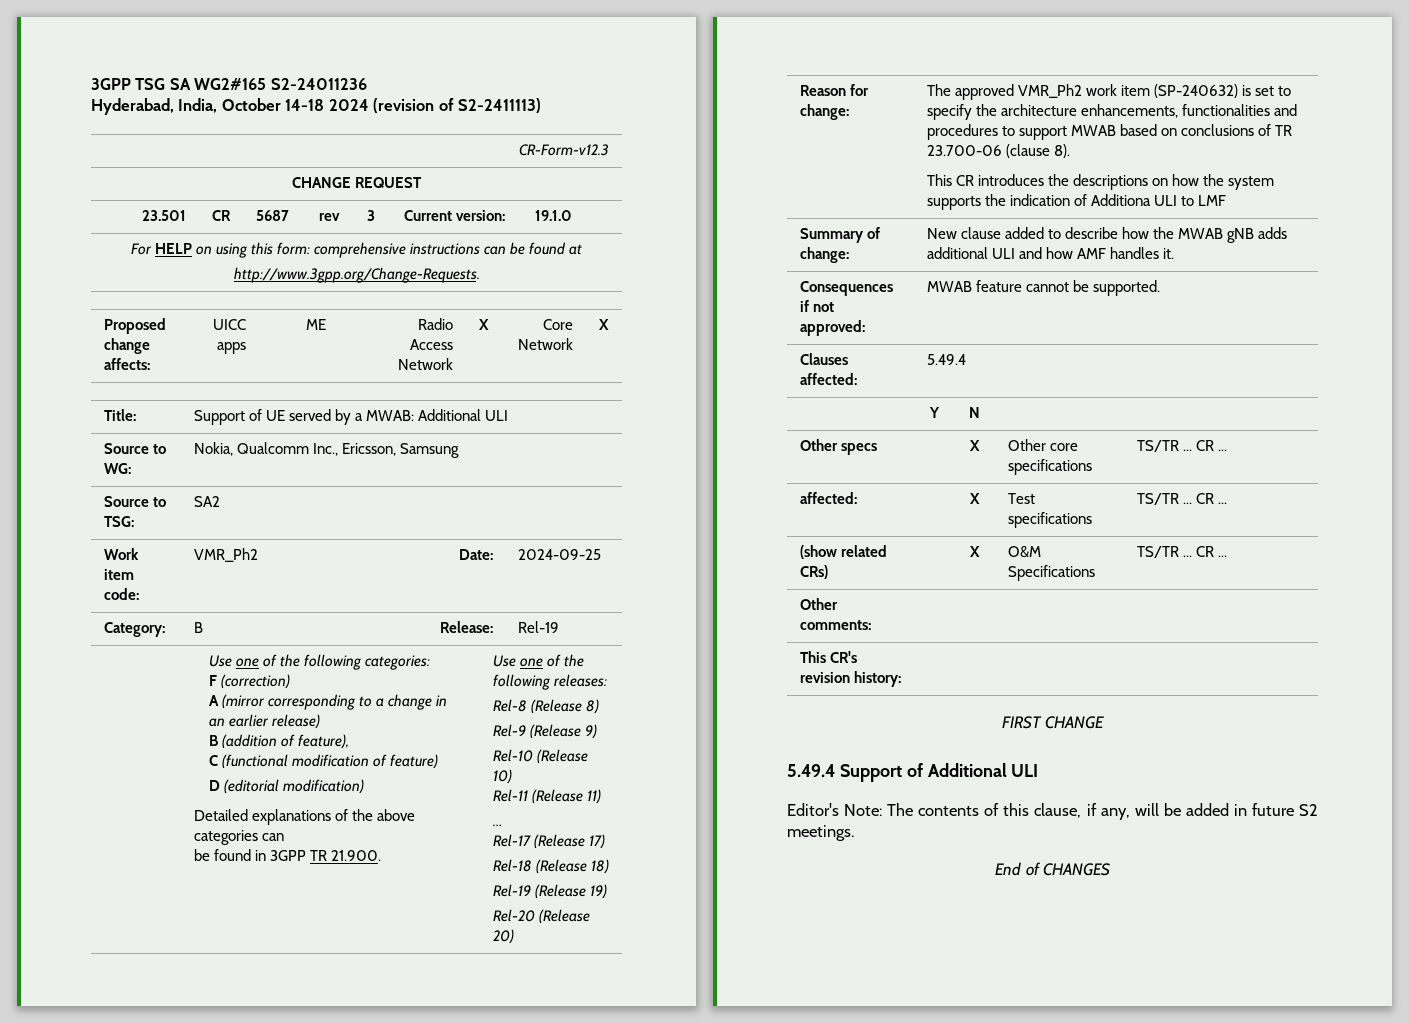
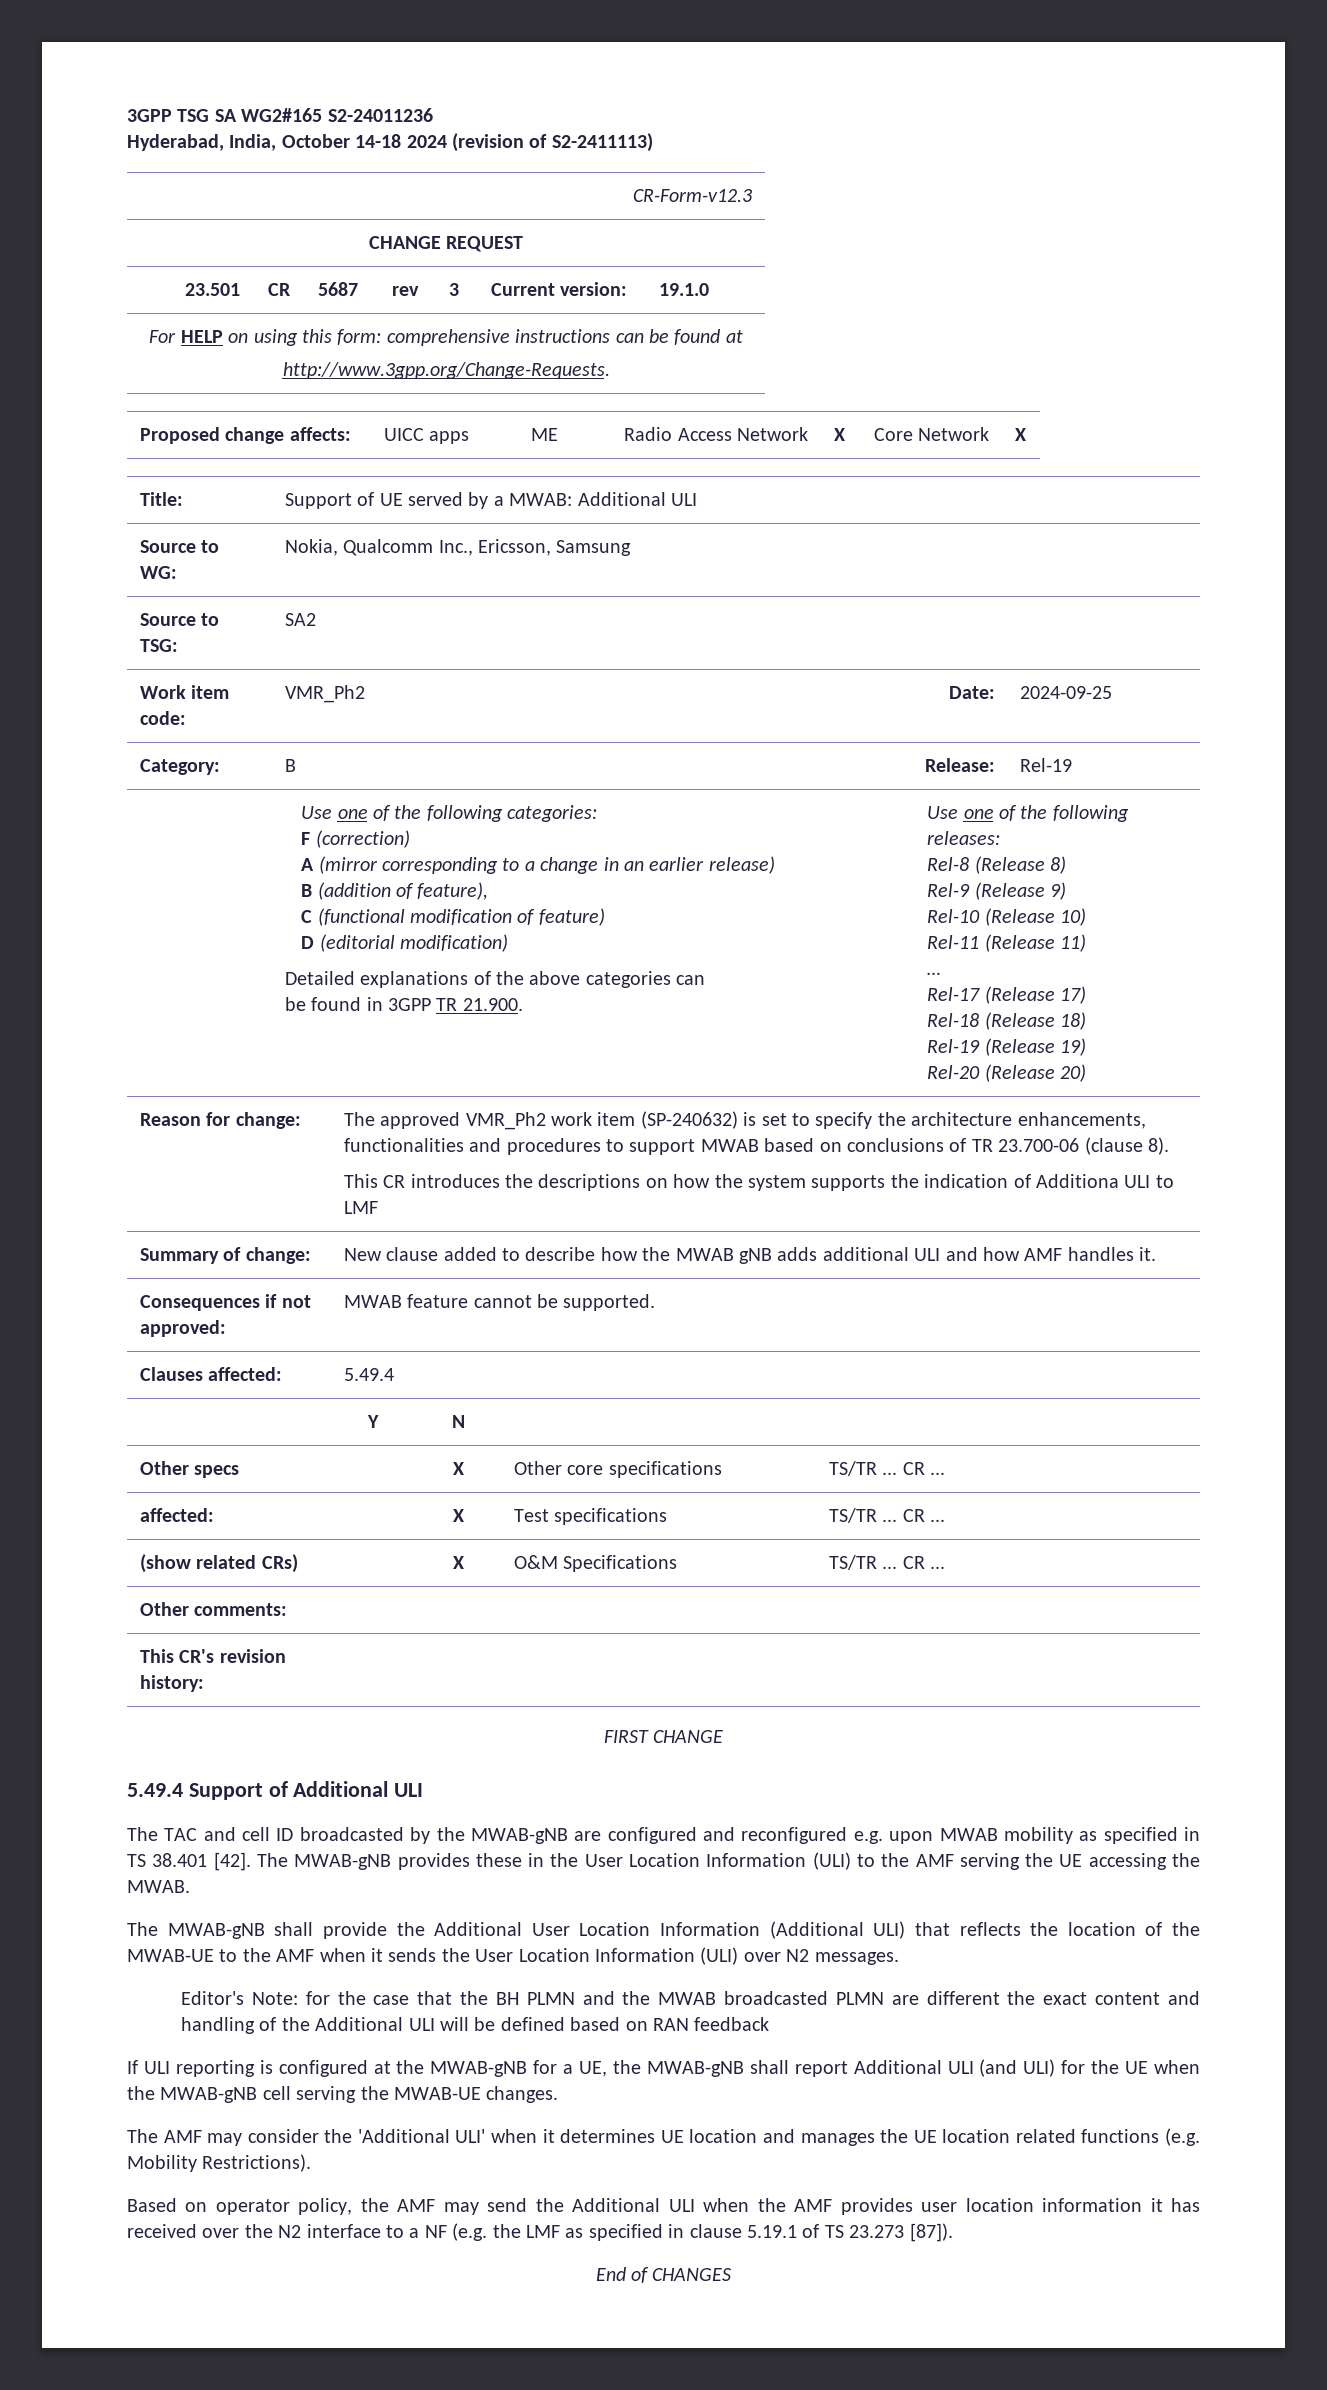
[787,803,1318,820] [787,825,854,841] Editor's Note: The contents of this clause, if any, will be added in future S2 meetings. -> [127,1827,1200,1844] [127,1852,1200,1871] [127,1880,190,1893] [127,1921,1200,1939] [127,1947,899,1965] [181,1991,1201,2005] [181,2017,770,2034] [127,2059,1200,2077] [127,2086,559,2103] [127,2128,1200,2146] [127,2154,312,2172] [127,2198,1201,2215] [127,2223,953,2242] The TAC and cell ID broadcasted by the MWAB-gNB are configured and reconfigured e.g. upon MWAB mobility as specified in TS 38.401 [42]. The MWAB-gNB provides these in the User Location Information (ULI) to the AMF serving the UE accessing the MWAB. // The MWAB-gNB shall provide the Additional User Location Information (Additional ULI) that reflects the location of the MWAB-UE to the AMF when it sends the User Location Information (ULI) over N2 messages. // Editor's Note: for the case that the BH PLMN and the MWAB broadcasted PLMN are different the exact content and handling of the Additional ULI will be defined based on RAN feedback // If ULI reporting is configured at the MWAB-gNB for a UE, the MWAB-gNB shall report Additional ULI (and ULI) for the UE when the MWAB-gNB cell serving the MWAB-UE changes. // The AMF may consider the 'Additional ULI' when it determines UE location and manages the UE location related functions (e.g. Mobility Restrictions). // Based on operator policy, the AMF may send the Additional ULI when the AMF provides user location information it has received over the N2 interface to a NF (e.g. the LMF as specified in clause 5.19.1 of TS 23.273 [87]).

